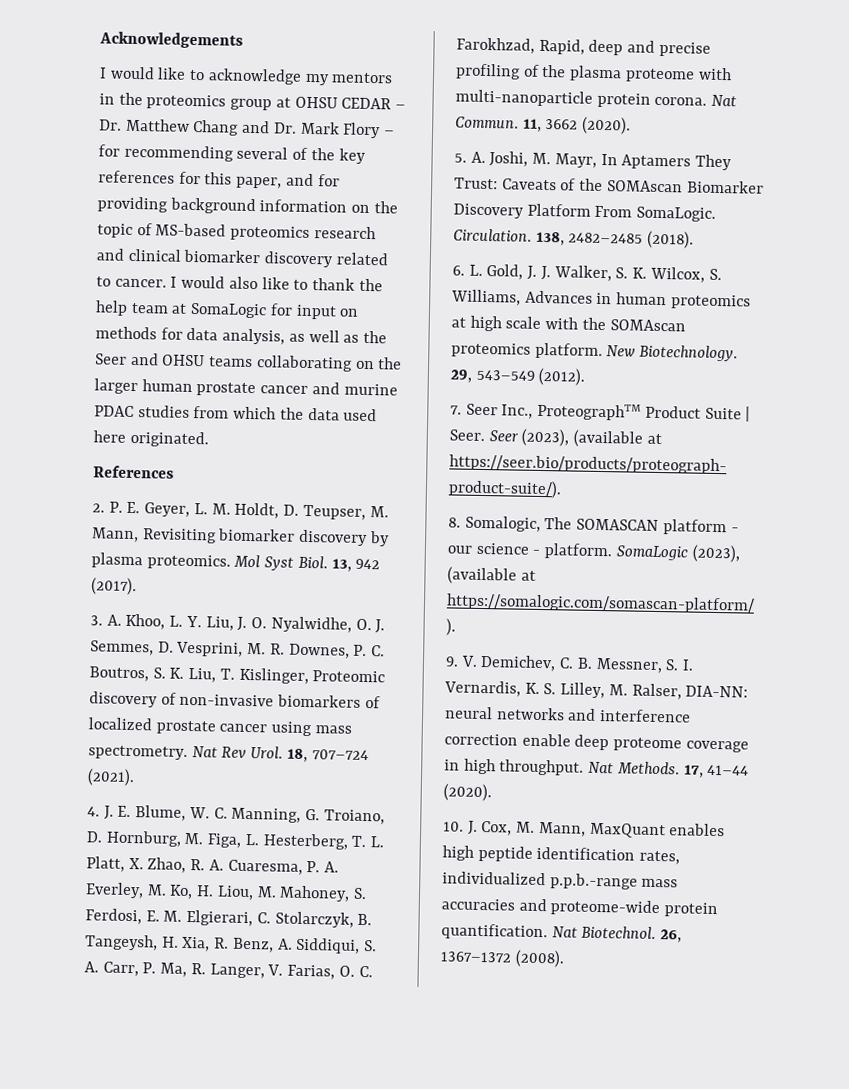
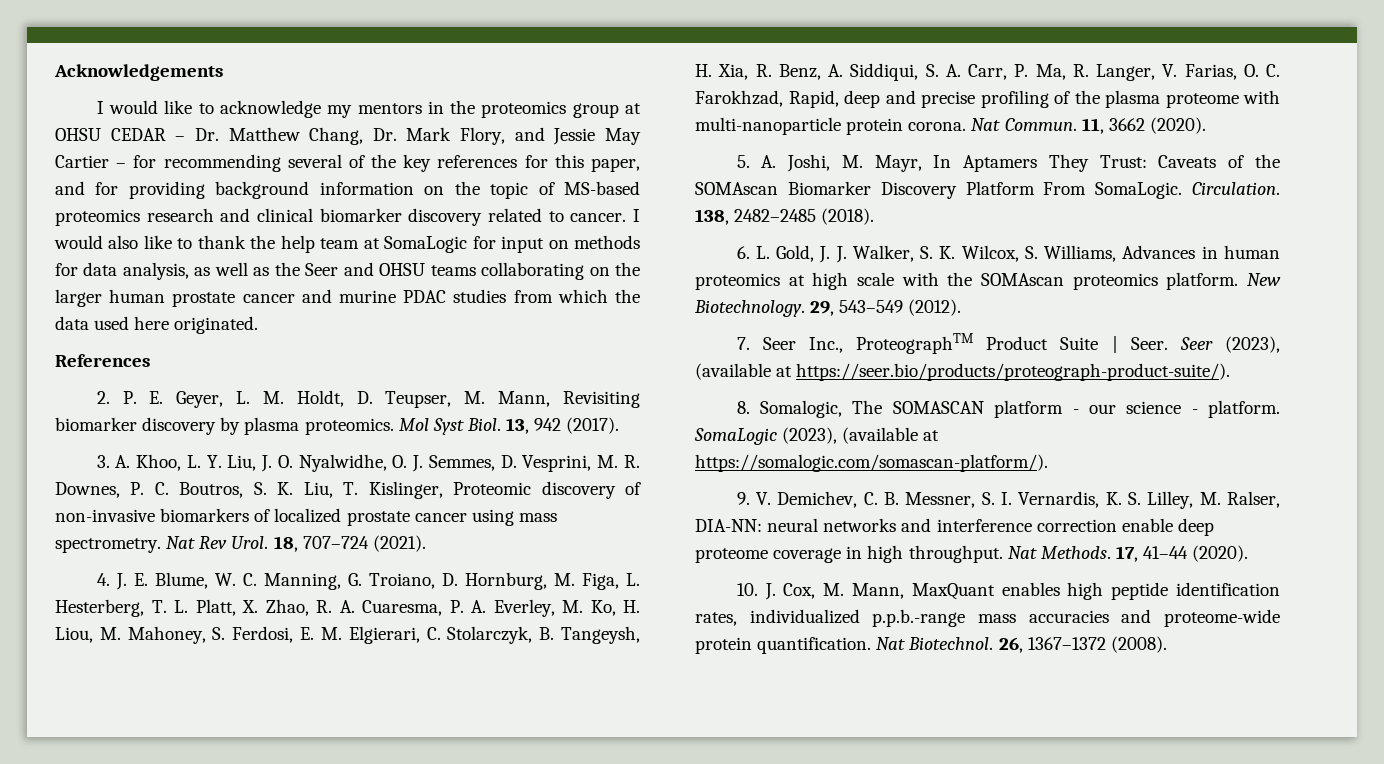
[192,119,382,139] Chang and Dr. Mark Flory -> [309,127,641,145] [55,155,109,168] Chang, Dr. Mark Flory, and Jessie May Cartier

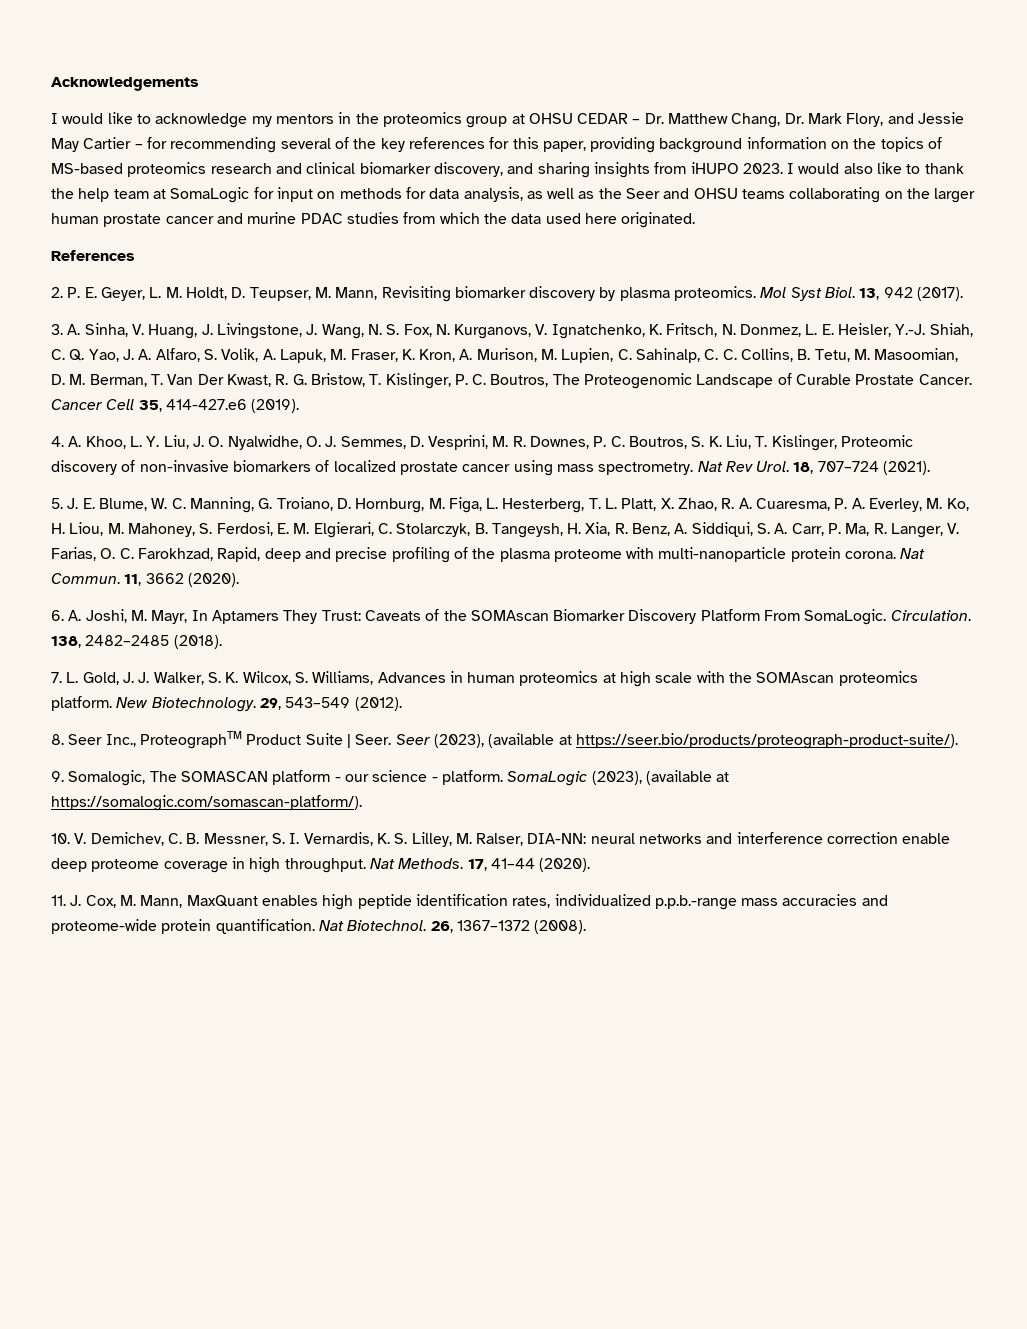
[55,181,119,195] and for -> (586, 146) none
[490,182,529,199] topic -> [880,137,924,152] topics
[408,208,627,226] discovery related to cancer. -> [433,162,783,178] discovery, and sharing insights from iHUPO 2023.
(131, 461) none -> [84,323,973,339] [51,348,959,363] [51,373,972,389] [51,399,300,413] [51,436,82,447] Sinha, V. Huang, J. Livingstone, J. Wang, N. S. Fox, N. Kurganovs, V. Ignatchenko, K. Fritsch, N. Donmez, L. E. Heisler, Y.-J. Shiah, C. Q. Yao, J. A. Alfaro, S. Volik, A. Lapuk, M. Fraser, K. Kron, A. Murison, M. Lupien, C. Sahinalp, C. C. Collins, B. Tetu, M. Masoomian, D. M. Berman, T. Van Der Kwast, R. G. Bristow, T. Kislinger, P. C. Boutros, The Proteogenomic Landscape of Curable Prostate Cancer. Cancer Cell 35, 414-427.e6 (2019). // 4. A.
[96,573,110,586] 4. -> [51,498,63,509] 5.
[736,155,750,168] 5. -> [51,610,64,621] 6.
[736,246,750,259] 6. -> [51,672,62,683] 7.
[736,337,750,350] 7. -> [51,734,64,745] 8.
[736,401,750,414] 8. -> [51,771,64,782] 9.
[736,492,750,505] 9. -> [51,833,70,844] 10.
[736,583,758,596] 10. -> [51,895,66,906] 11.

